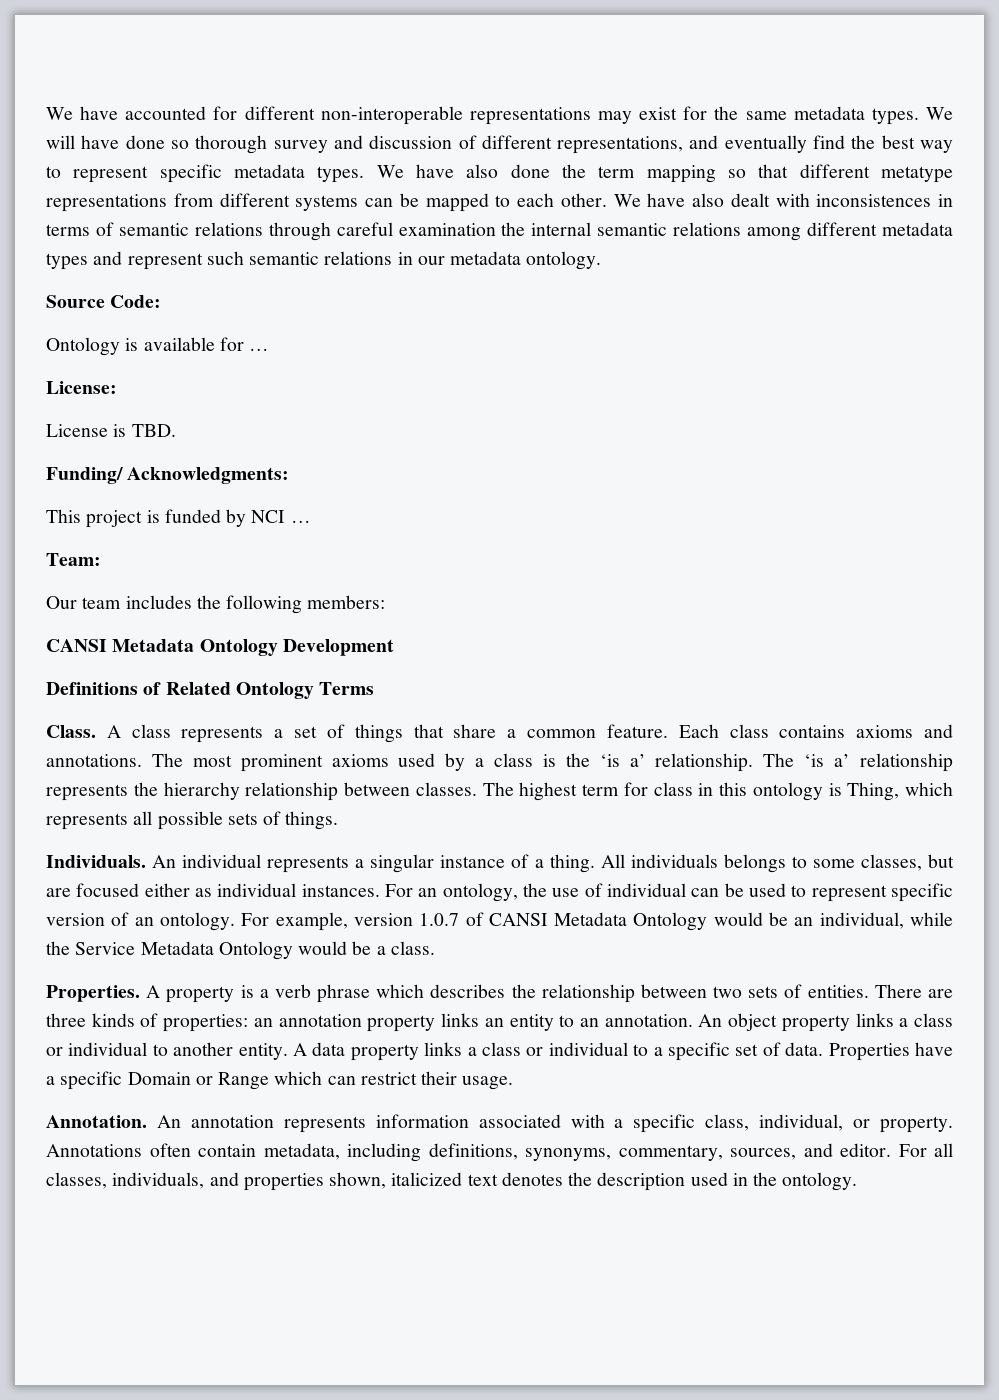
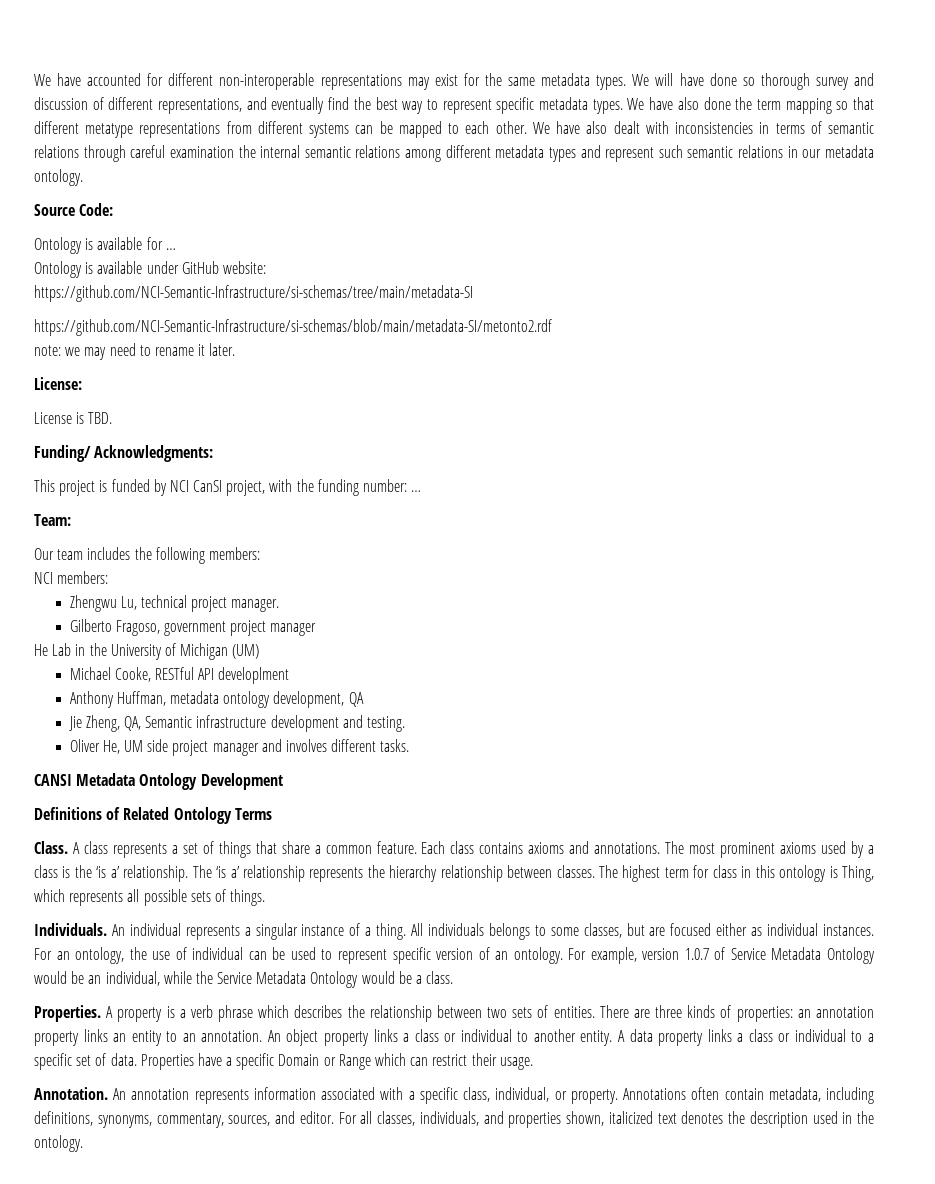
[816,194,932,207] inconsistences -> [675,122,754,134] inconsistencies
(270, 349) none -> [34,261,266,278] [34,285,473,302] [34,319,552,336] [34,343,236,360] // Ontology is available under GitHub website: // https://github.com/NCI-Semantic-Infrastructure/si-schemas/tree/main/metadata-SI // https://github.com/NCI-Semantic-Infrastructure/si-schemas/blob/main/metadata-SI/metonto2.rdf // note: we may need to rename it later.
(286, 516) none -> [193,479,408,496] CanSI project, with the funding number:
(386, 602) none -> [34,571,109,584] [69,595,280,612] [69,619,317,636] [34,643,260,660] [69,667,290,684] [69,691,364,708] [68,715,405,732] [69,739,410,756] // NCI members: // Zhengwu Lu, technical project manager. // Gilberto Fragoso, government project manager // He Lab in the University of Michigan (UM) // Michael Cooke, RESTful API developlment // Anthony Huffman, metadata ontology development, QA // Jie Zheng, QA, Semantic infrastructure development and testing. // Oliver He, UM side project manager and involves different tasks.
[488,913,548,926] CANSI -> [730,948,766,960] Service

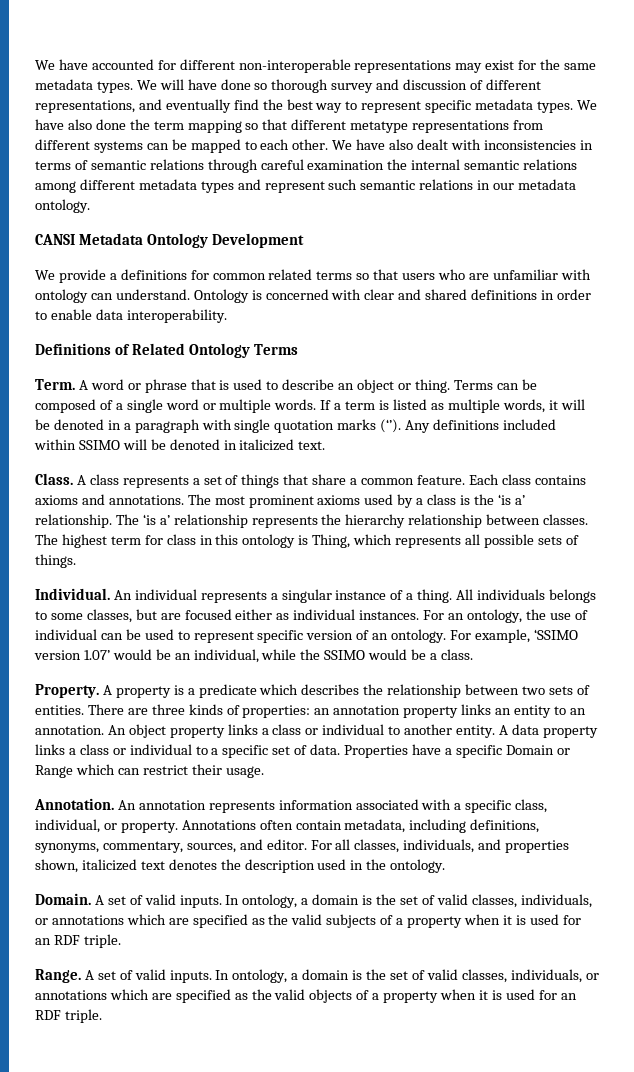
[34,203,114,216] [34,237,176,254] [34,261,266,278] [34,285,473,302] [34,319,552,336] [34,343,236,360] [34,377,82,390] [34,412,113,424] [34,445,214,462] [34,479,422,496] [34,514,71,526] [34,547,260,564] [34,571,109,584] [69,595,280,612] [69,619,317,636] [34,643,260,660] [69,667,290,684] [69,691,364,708] [68,715,405,732] [69,739,410,756] [34,773,283,790] Source Code: // Ontology is available for … // Ontology is available under GitHub website: // https://github.com/NCI-Semantic-Infrastructure/si-schemas/tree/main/metadata-SI // https://github.com/NCI-Semantic-Infrastructure/si-schemas/blob/main/metadata-SI/metonto2.rdf // note: we may need to rename it later. // License: // License is TBD. // Funding/ Acknowledgments: // This project is funded by NCI CanSI project, with the funding number: … // Team: // Our team includes the following members: // NCI members: // Zhengwu Lu, technical project manager. // Gilberto Fragoso, government project manager // He Lab in the University of Michigan (UM) // Michael Cooke, RESTful API developlment // Anthony Huffman, metadata ontology development, QA // Jie Zheng, QA, Semantic infrastructure development and testing. // Oliver He, UM side project manager and involves different tasks. // CANSI Metadata Ontology Development -> [35,233,304,248] [35,269,591,283] [35,289,591,303] [35,309,227,323] CANSI Metadata Ontology Development // We provide a definitions for common related terms so that users who are unfamiliar with ontology can understand. Ontology is concerned with clear and shared definitions in order to enable data interoperability.
(272, 814) none -> [35,379,537,393] [35,399,585,413] [35,419,556,433] [34,439,326,451] // Term. A word or phrase that is used to describe an object or thing. Terms can be composed of a single word or multiple words. If a term is listed as multiple words, it will be denoted in a paragraph with single quotation marks (‘’). Any definitions included within SSIMO will be denoted in italicized text.
[34,923,107,936] Individuals. -> [35,588,110,600] Individual.
[642,947,875,964] version 1.0.7 of Service Metadata Ontology -> [533,629,578,640] [34,650,110,660] ‘SSIMO version 1.07’
[217,971,359,988] Service Metadata Ontology -> [324,650,366,660] SSIMO
[34,1005,101,1022] Properties. -> [35,684,99,698] Property.
[190,1005,254,1022] verb phrase -> [198,684,257,698] predicate
(83, 1143) none -> [35,893,592,908] [35,914,581,928] [35,934,121,948] [35,969,599,983] [35,989,577,1003] [35,1009,102,1023] // Domain. A set of valid inputs. In ontology, a domain is the set of valid classes, individuals, or annotations which are specified as the valid subjects of a property when it is used for an RDF triple. // Range. A set of valid inputs. In ontology, a domain is the set of valid classes, individuals, or annotations which are specified as the valid objects of a property when it is used for an RDF triple.

